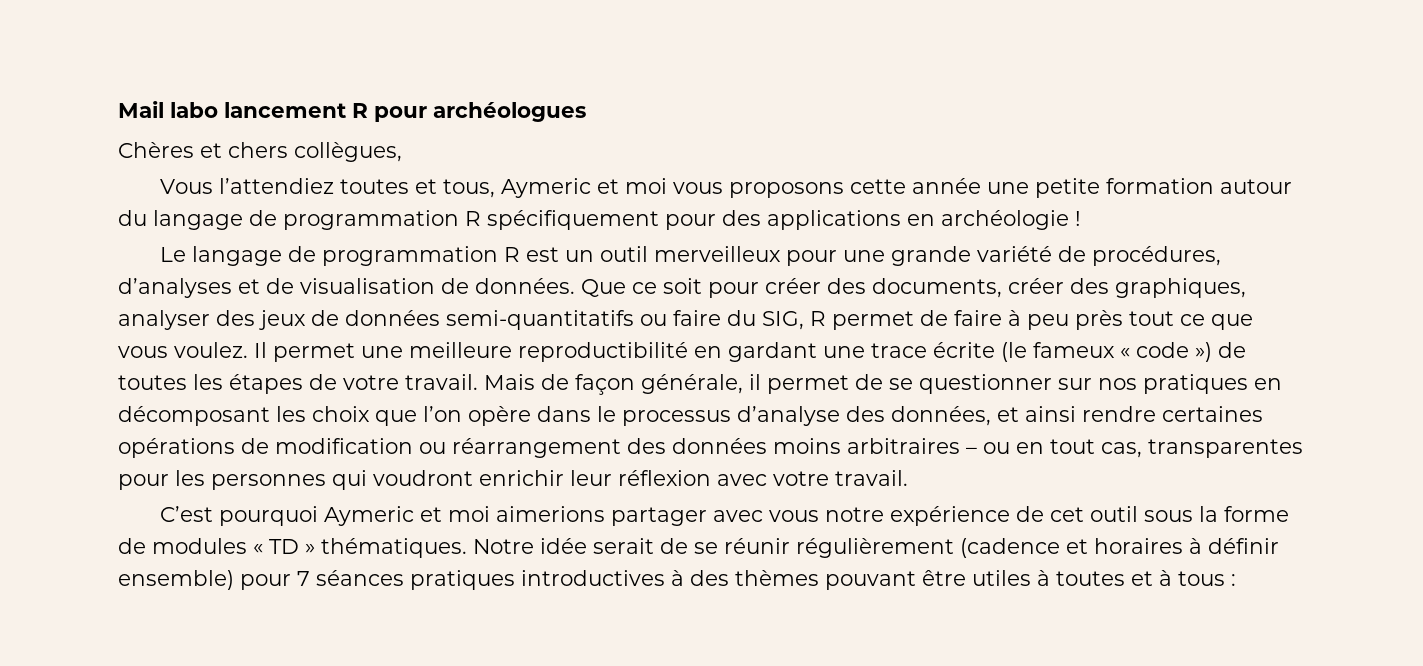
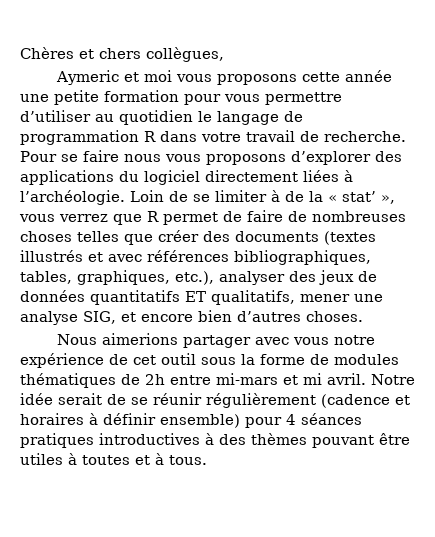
[118,101,586,122] Mail labo lancement R pour archéologues // -> (20, 53) none
[159,178,495,198] Vous l’attendiez toutes et tous, -> (224, 54) none
[1219,179,1292,194] [118,210,1081,230] [159,246,1221,266] [118,278,1246,298] autour du langage de programmation R spécifiquement pour des applications en archéologie ! // Le langage de programmation R est un outil merveilleux pour une grande variété de procédures, d’analyses et de visualisation de données. Que ce soit pour créer des documents, créer des graphiques, -> [184,92,342,105] [20,110,303,125] [20,130,406,145] [20,150,402,165] [20,170,353,185] [20,190,395,205] [19,210,406,225] [20,230,376,245] [20,250,371,265] [20,270,214,285] pour vous permettre d’utiliser au quotidien le langage de programmation R dans votre travail de recherche. Pour se faire nous vous proposons d’explorer des applications du logiciel directement liées à l’archéologie. Loin de se limiter à de la « stat’ », vous verrez que R permet de faire de nombreuses choses telles que créer des documents (textes illustrés et avec références bibliographiques, tables, graphiques, etc.),
[446,310,1253,330] [118,342,1246,362] [118,374,1282,395] [118,406,1263,426] [118,438,1303,458] [118,470,908,490] [159,506,490,526] semi-quantitatifs ou faire du SIG, R permet de faire à peu près tout ce que vous voulez. Il permet une meilleure reproductibilité en gardant une trace écrite (le fameux « code ») de toutes les étapes de votre travail. Mais de façon générale, il permet de se questionner sur nos pratiques en décomposant les choix que l’on opère dans le processus d’analyse des données, et ainsi rendre certaines opérations de modification ou réarrangement des données moins arbitraires – ou en tout cas, transparentes pour les personnes qui voudront enrichir leur réflexion avec votre travail. // C’est pourquoi Aymeric et moi -> [90,290,383,305] [20,310,363,325] [56,334,97,345] quantitatifs ET qualitatifs, mener une analyse SIG, et encore bien d’autres choses. // Nous
[253,538,467,558] « TD » thématiques. -> [20,373,366,388] thématiques de 2h entre mi-mars et mi avril.
[297,571,310,586] 7 -> [286,414,296,425] 4
[1178,571,1236,586] tous : -> [169,455,207,465] tous.

